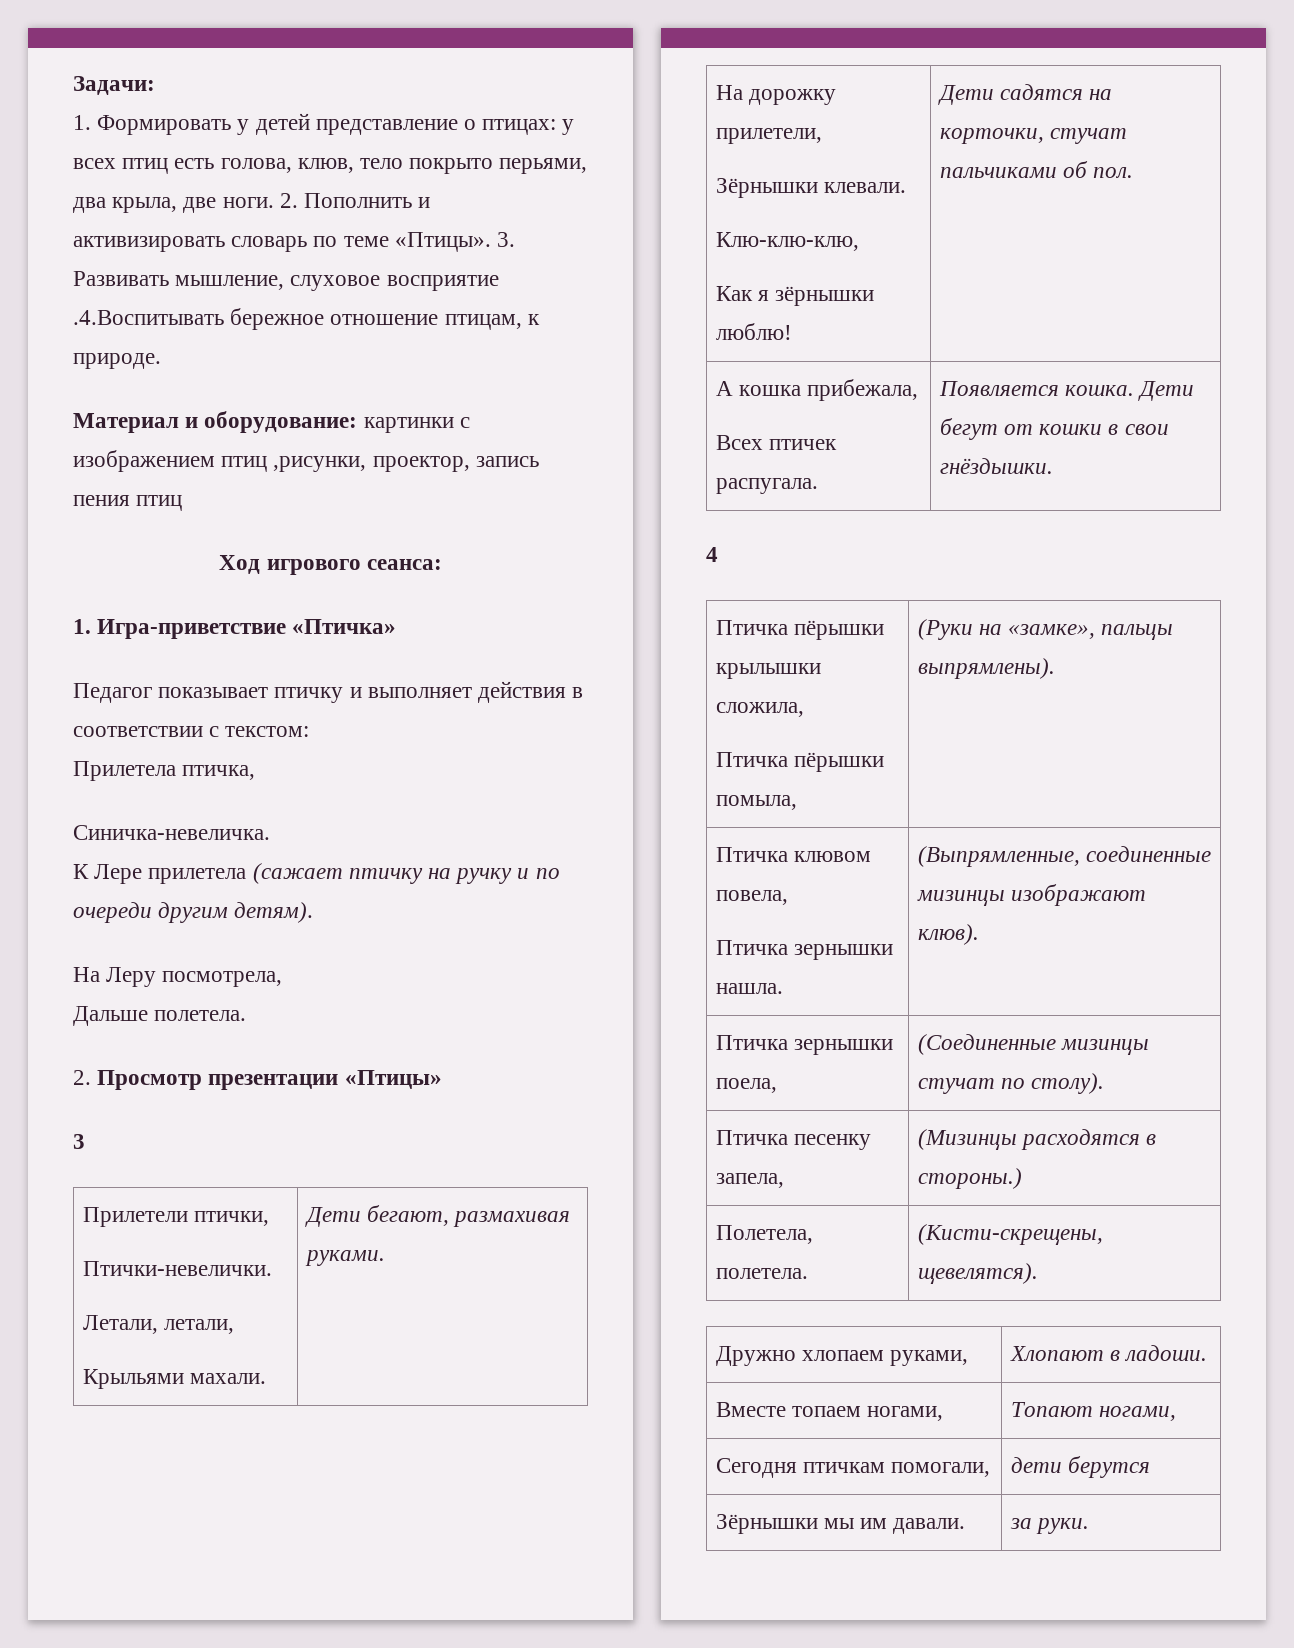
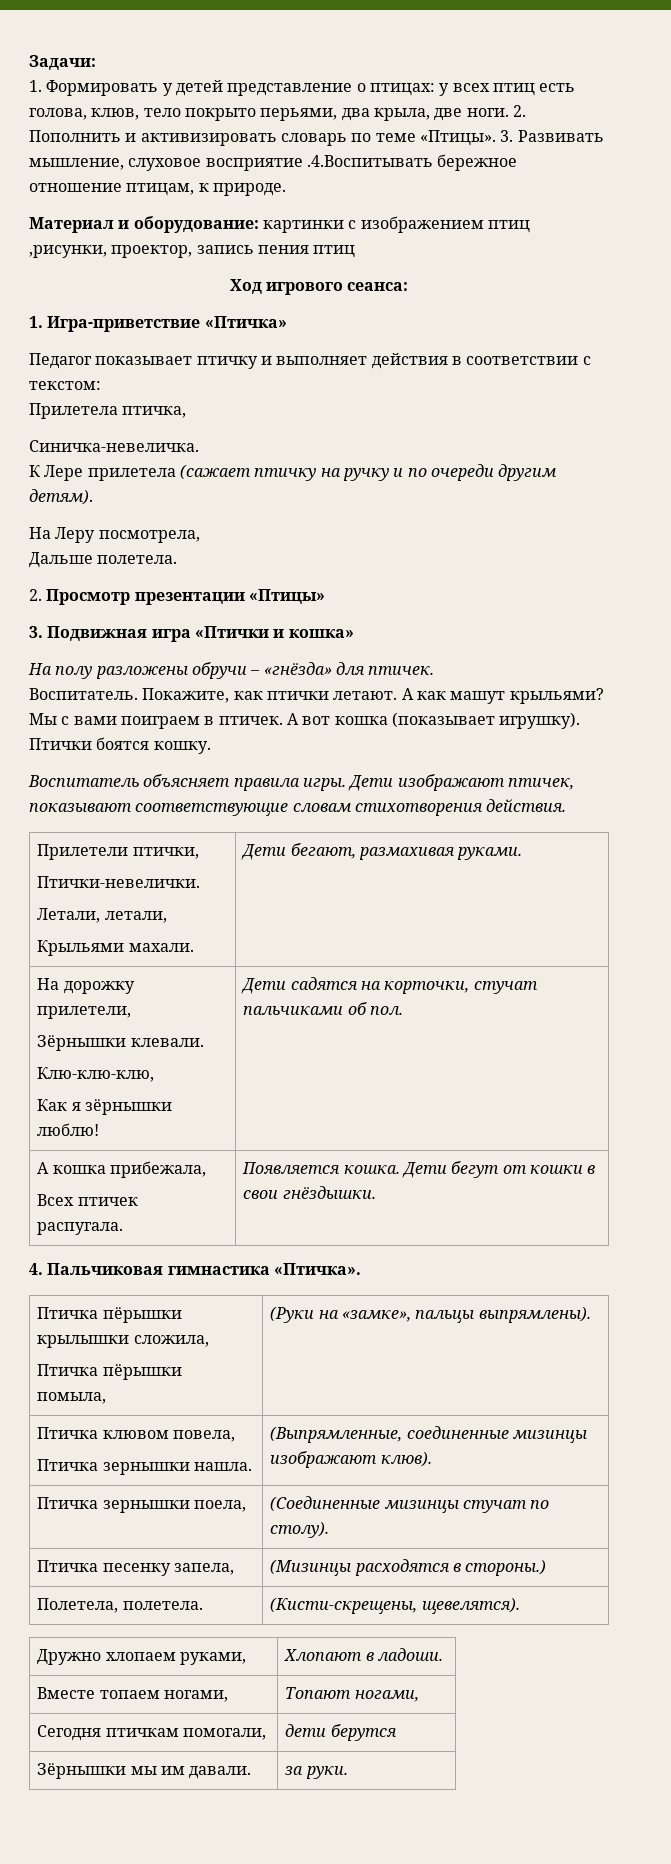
[73,1134,85,1149] 3 -> [29,626,354,642] [28,662,435,679] [29,688,604,704] [29,712,581,729] [29,737,211,754] [28,774,574,791] [29,799,567,816] 3. Подвижная игра «Птички и кошка» // На полу разложены обручи – «гнёзда» для птичек. // Воспитатель. Покажите, как птички летают. А как машут крыльями? Мы с вами поиграем в птичек. А вот кошка (показывает игрушку). Птички боятся кошку. // Воспитатель объясняет правила игры. Дети изображают птичек, показывают соответствующие словам стихотворения действия.
[706,547,718,562] 4 -> [29,1263,361,1275] 4. Пальчиковая гимнастика «Птичка».

